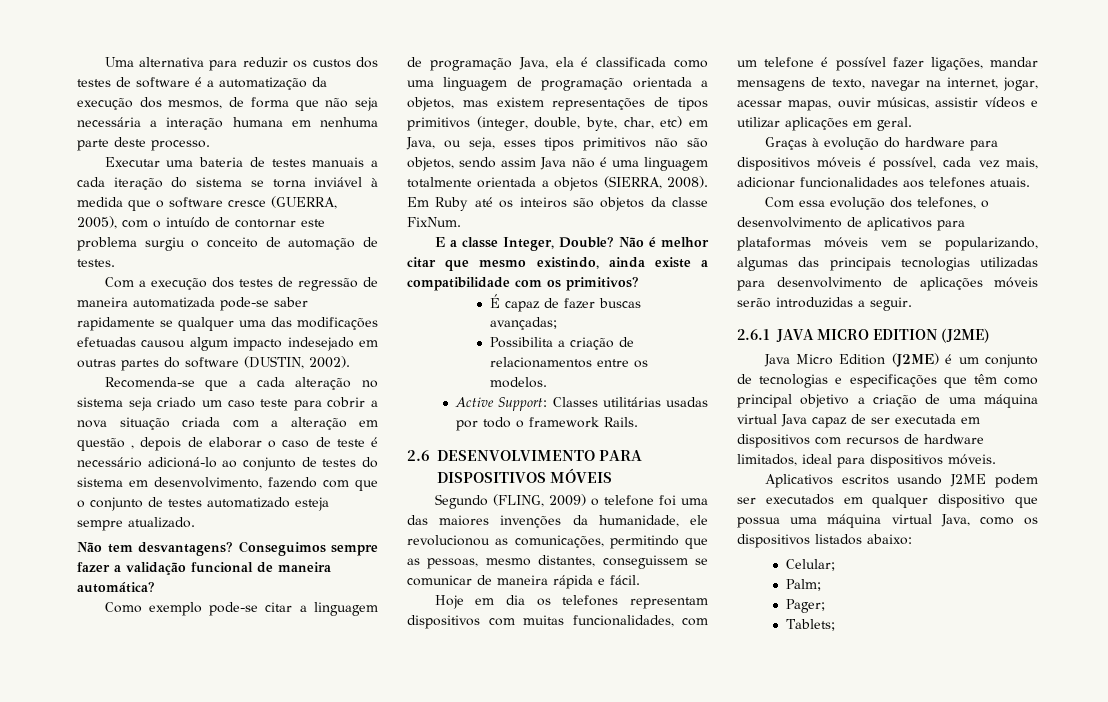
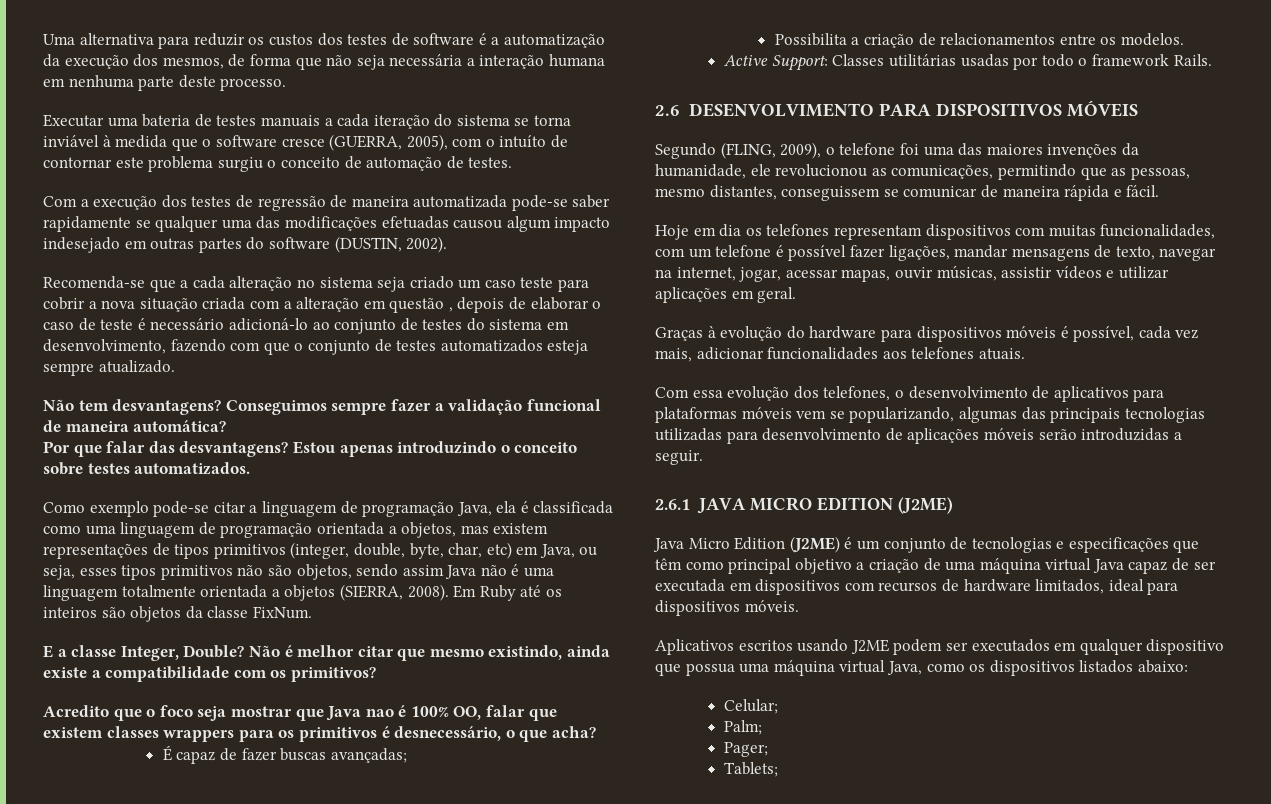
[166,217,210,228] intuído -> [499,135,547,148] intuíto
[207,497,290,508] automatizado -> [440,339,543,352] automatizados
(155, 587) none -> [43,441,578,457] [43,462,251,475] // Por que falar das desvantagens? Estou apenas introduzindo o conceito sobre testes automatizados.
(639, 284) none -> [43,705,557,721] [43,726,596,742] // Acredito que o foco seja mostrar que Java nao é 100% OO, falar que existem classes wrappers para os primitivos é desnecessário, o que acha?
[548,494,586,506] 2009) -> [780,142,822,159] 2009),

